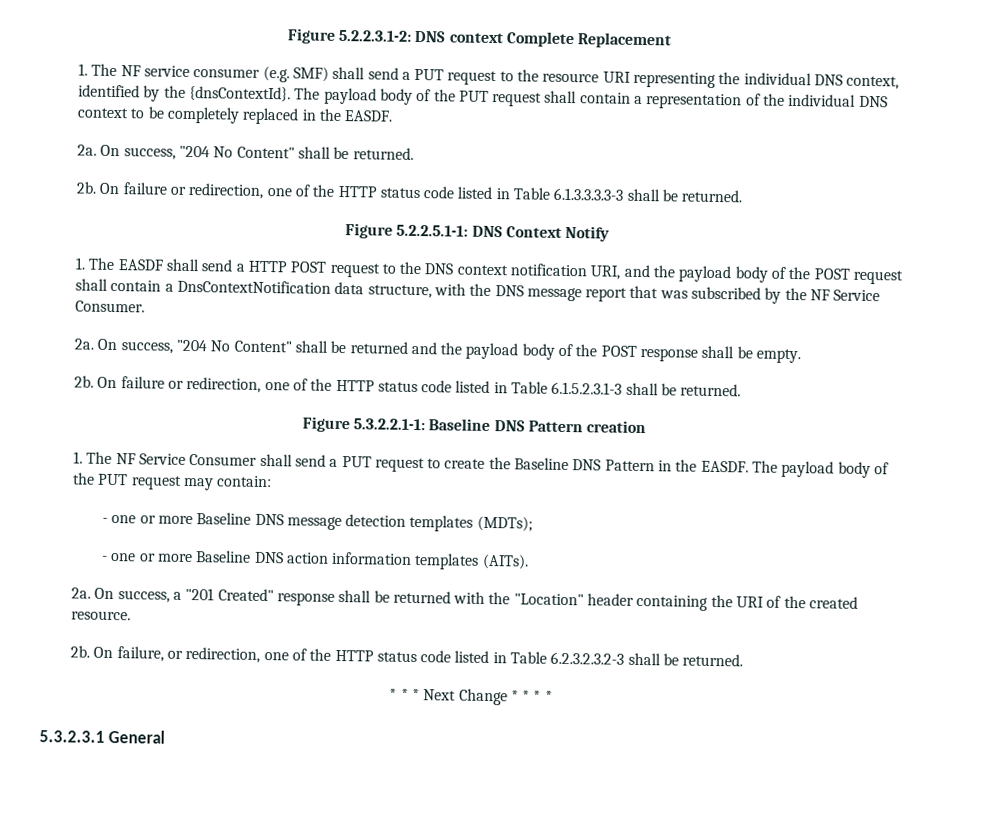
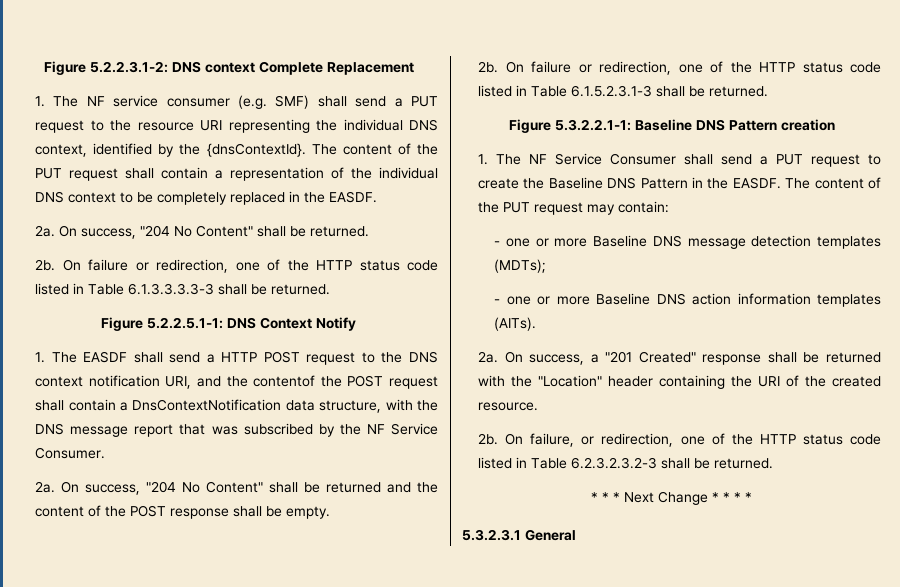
[323,87,413,105] payload body -> [342,144,392,155] content
[678,265,787,283] payload body of -> [253,375,316,387] contentof
[465,342,555,360] payload body -> [35,506,85,517] content
[781,460,871,479] payload body -> [814,178,864,189] content

